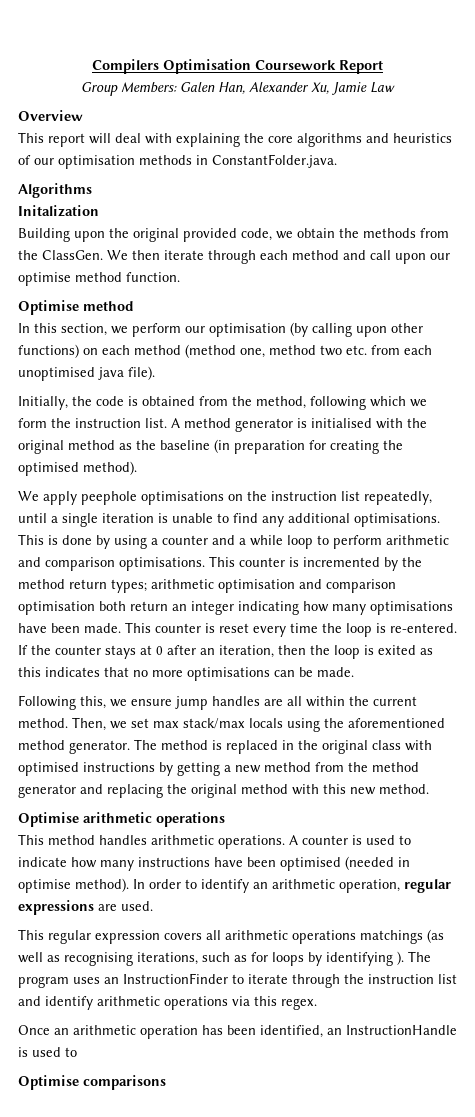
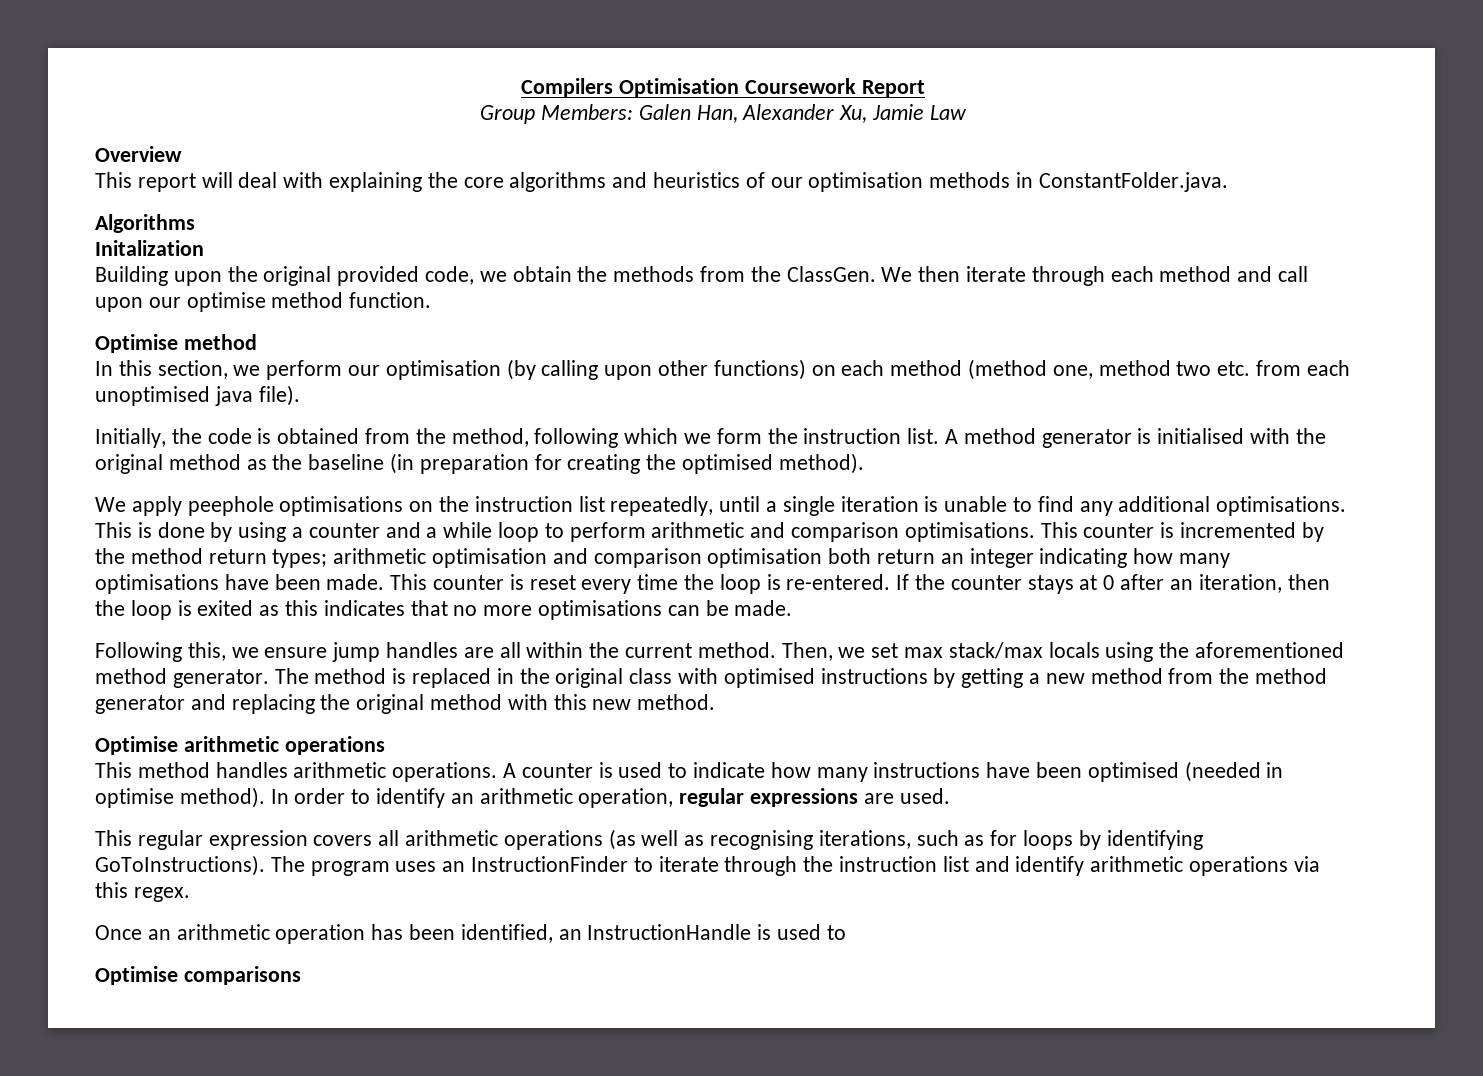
[360,930,423,944] matchings -> (603, 840) none
[397,951,404,965] ). -> [95,855,265,876] GoToInstructions).

